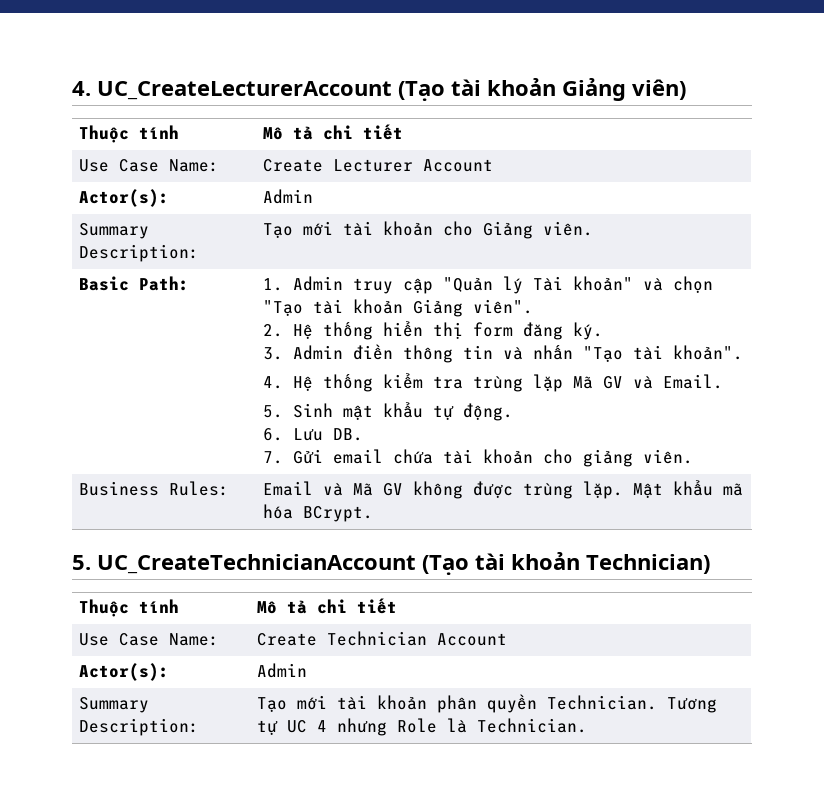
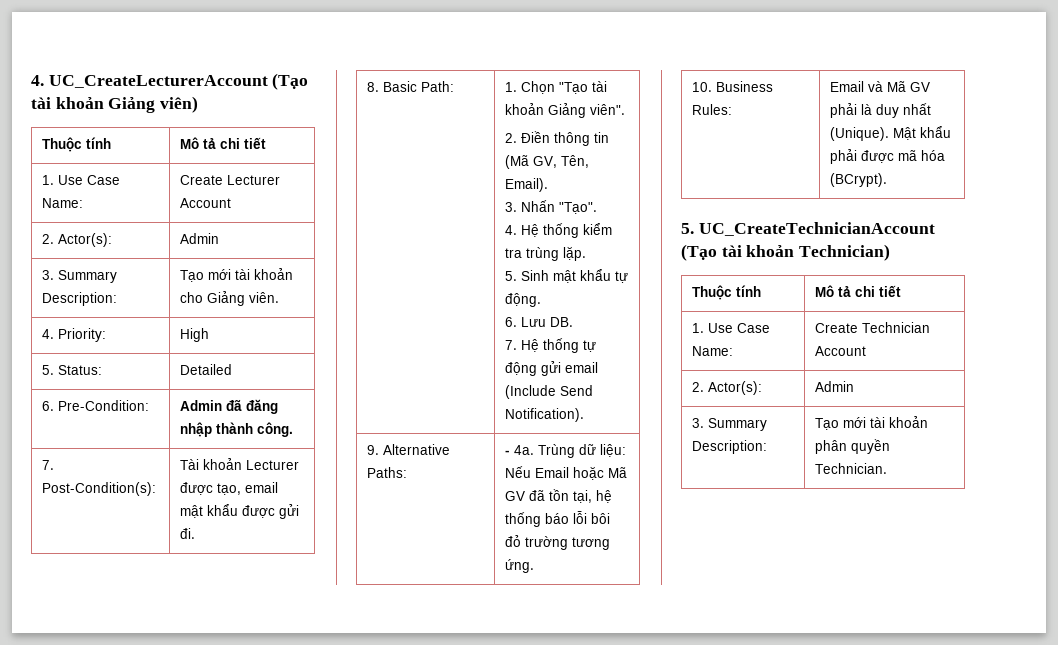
(404, 132) none -> [42,175,55,185] 1.
[79,189,170,207] [263,189,314,204] Actor(s): | Admin // -> [42,233,113,247] [180,233,220,244] [42,270,55,280] 2. Actor(s): | Admin // 3.
[79,276,190,291] [263,276,714,294] Basic Path: | 1. Admin truy cập "Quản lý Tài khoản" và chọn -> [42,328,107,342] [180,328,210,342] [42,365,103,375] [180,364,233,375] [42,400,150,411] [180,399,279,414] [180,422,294,437] [42,460,55,470] [42,482,157,496] [180,458,300,470] [180,482,279,495] [180,504,300,519] [180,528,196,539] [367,81,455,92] [505,81,556,94] 4. Priority: | High // 5. Status: | Detailed // 6. Pre-Condition: | Admin đã đăng nhập thành công. // 7. Post-Condition(s): | Tài khoản Lecturer được tạo, email mật khẩu được gửi đi. // 8. Basic Path: | 1. Chọn
[293,321,604,340] [263,344,744,363] Hệ thống hiển thị form đăng ký. // 3. Admin điền thông tin và nhấn "Tạo tài khoản". -> [521,131,610,146] [505,155,590,169] [505,178,549,192] [505,200,598,214] Điền thông tin (Mã GV, Tên, Email). // 3. Nhấn "Tạo".
[533,374,724,392] lặp Mã GV và Email. -> [563,246,587,261] lặp.
[293,449,694,467] Gửi email chứa tài khoản cho giảng viên. // -> [521,338,597,353] [505,361,599,376] [505,385,594,399] [505,408,585,422] [367,444,451,455] [367,467,408,478] [505,444,627,458] [505,466,628,480] [505,489,613,503] [505,511,611,527] [505,535,611,550] [505,559,535,573] [692,82,713,92] Hệ thống tự động gửi email (Include Send Notification). // 9. Alternative Paths: | - 4a. Trùng dữ liệu: Nếu Email hoặc Mã GV đã tồn tại, hệ thống báo lỗi bôi đỏ trường tương ứng. // 10.
[413,480,714,499] không được trùng lặp. Mật khẩu -> [830,103,932,118] [830,126,952,141] [830,149,895,164] phải là duy nhất (Unique). Mật khẩu phải được
[303,506,374,522] BCrypt. -> [830,173,888,187] (BCrypt).
(398, 606) none -> [692,323,705,333] 1.
[79,663,170,681] [257,663,308,678] Actor(s): | Admin // -> [692,381,763,395] [815,381,855,392] [692,418,705,428] 2. Actor(s): | Admin // 3.
[667,697,718,713] [257,718,588,736] Tương tự UC 4 nhưng Role là Technician. -> (888, 468) none

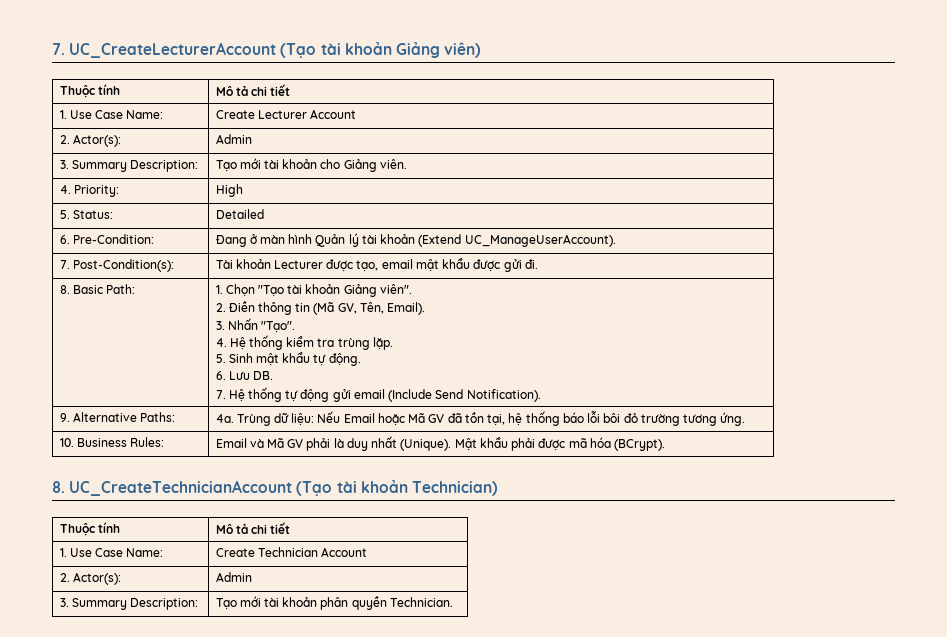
[31,75,44,86] 4. -> [52,43,65,55] 7.
[180,399,279,414] [180,422,294,437] Admin đã đăng nhập thành công. -> [215,233,616,247] Đang ở màn hình Quản lý tài khoản (Extend UC_ManageUserAccount).
[505,450,511,455] - -> (175, 417) none
[681,223,694,234] 5. -> [52,481,65,493] 8.

